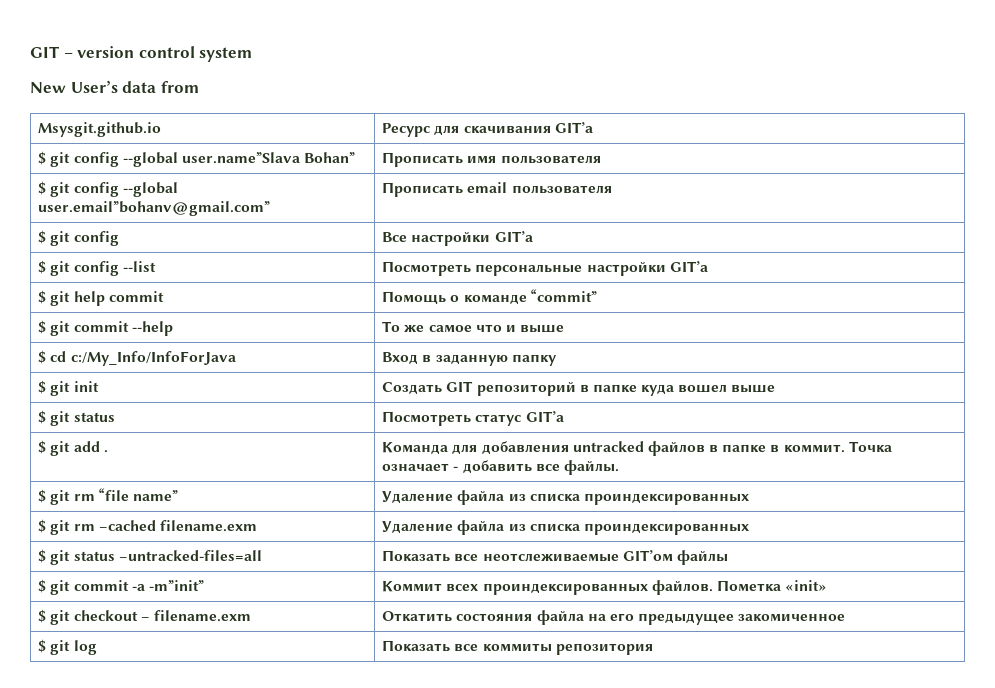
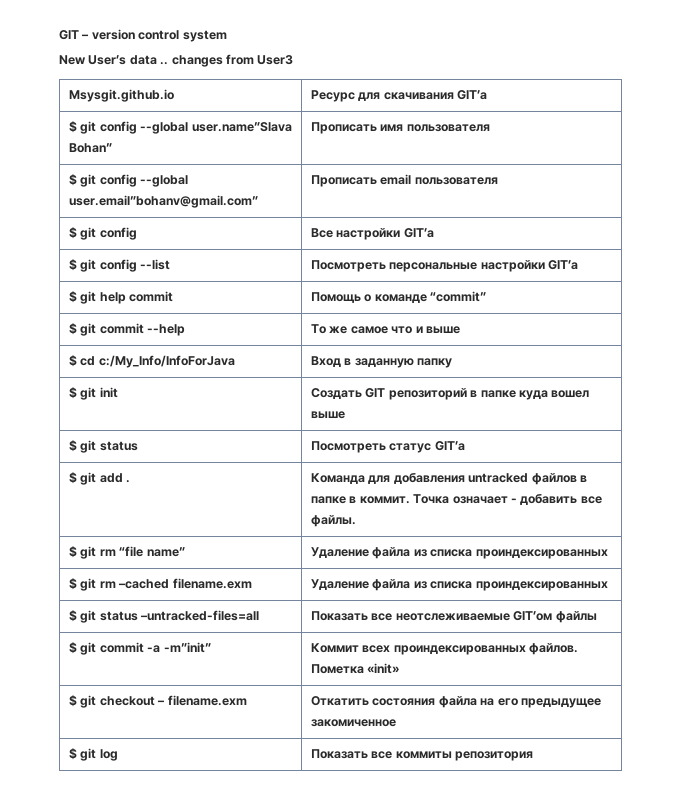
(157, 87) none -> [160,55,223,67] .. changes
(199, 87) none -> [257,55,294,65] User3

